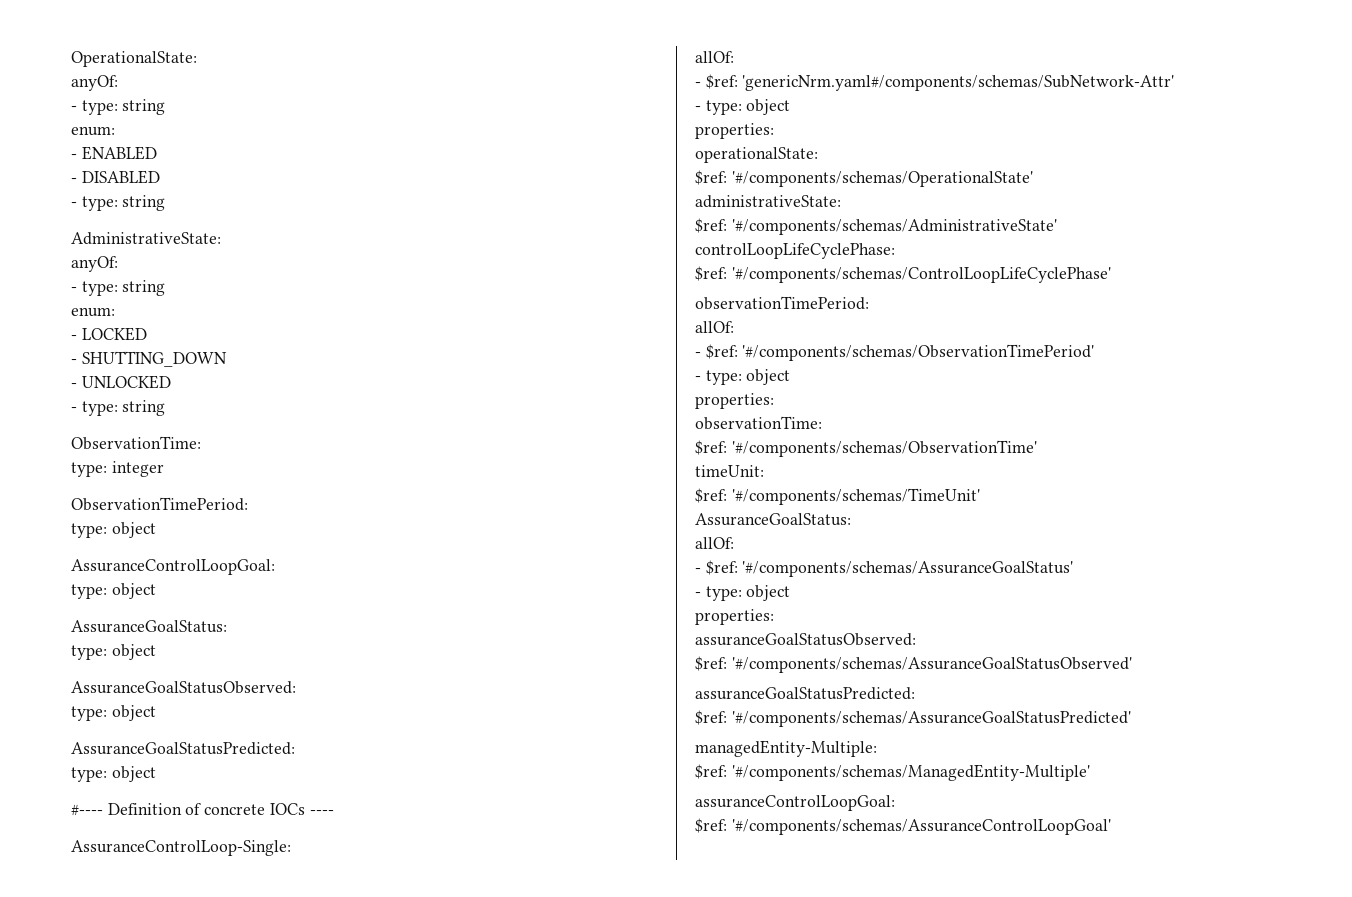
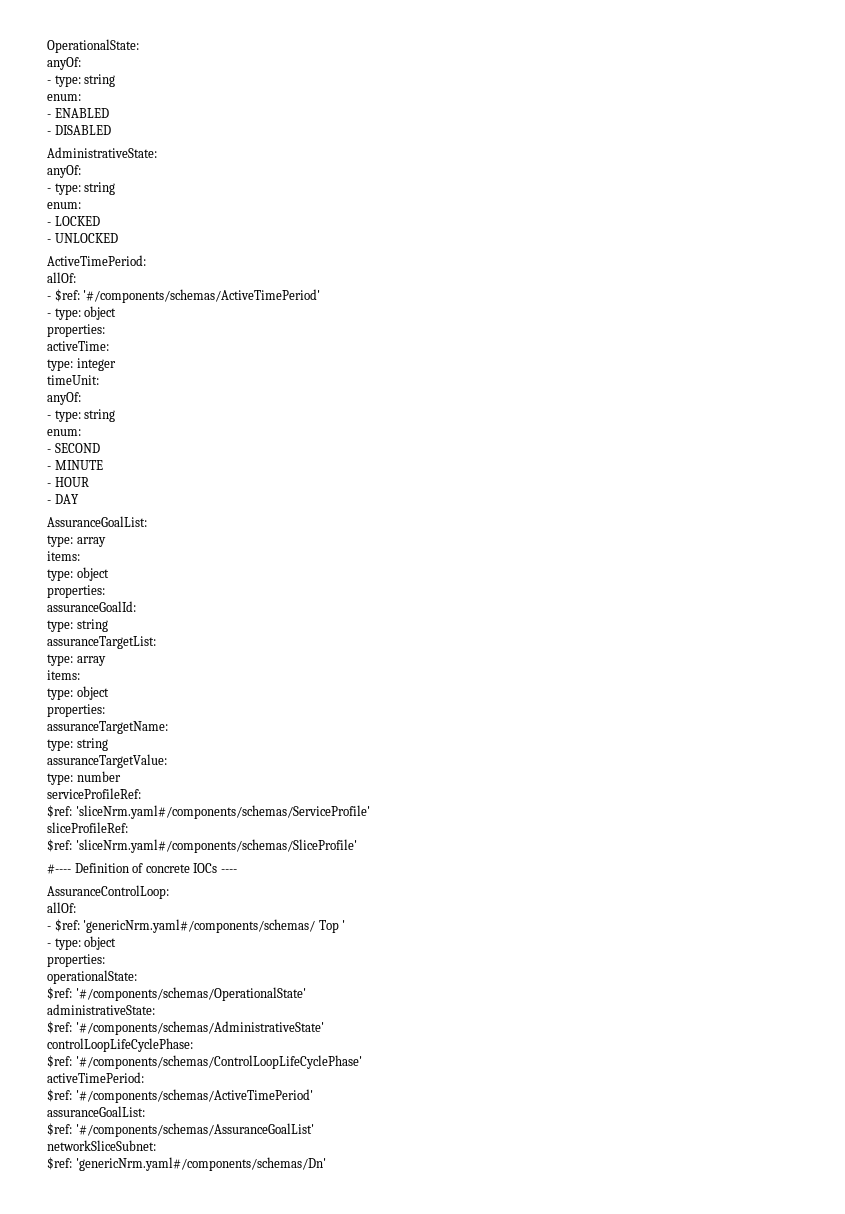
[71,195,166,211] // - type: string -> (111, 130) none
[81,351,227,367] [71,375,171,389] [71,400,166,416] [71,436,201,450] [71,461,164,477] [71,497,248,511] [71,522,156,538] [71,559,275,575] [71,583,156,599] [71,620,227,633] [71,644,156,660] [71,681,296,694] [71,705,156,721] [71,742,295,755] [71,766,156,782] SHUTTING_DOWN // - UNLOCKED // - type: string // ObservationTime: // type: integer // ObservationTimePeriod: // type: object // AssuranceControlLoopGoal: // type: object // AssuranceGoalStatus: // type: object // AssuranceGoalStatusObserved: // type: object // AssuranceGoalStatusPredicted: // type: object -> [54,233,118,243] [47,255,146,266] [47,272,76,283] [47,289,321,303] [47,306,117,320] [47,324,105,337] [47,341,109,351] [47,358,116,371] [47,375,99,385] [47,392,81,405] [47,409,116,422] [47,429,81,436] [47,443,100,453] [47,460,103,470] [47,477,89,487] [47,494,79,504] [47,516,147,527] [47,535,106,547] [47,551,80,561] [47,567,109,581] [47,585,105,598] [47,601,136,612] [47,619,108,632] [47,636,156,649] [47,654,106,666] [47,670,80,680] [47,686,109,700] [47,704,105,717] [47,721,168,734] [47,738,108,751] [47,754,167,768] [47,771,121,785] [47,788,141,799] [47,805,370,819] [47,822,128,833] [47,839,357,853] UNLOCKED // ActiveTimePeriod: // allOf: // - $ref: '#/components/schemas/ActiveTimePeriod' // - type: object // properties: // activeTime: // type: integer // timeUnit: // anyOf: // - type: string // enum: // - SECOND // - MINUTE // - HOUR // - DAY // AssuranceGoalList: // type: array // items: // type: object // properties: // assuranceGoalId: // type: string // assuranceTargetList: // type: array // items: // type: object // properties: // assuranceTargetName: // type: string // assuranceTargetValue: // type: number // serviceProfileRef: // $ref: 'sliceNrm.yaml#/components/schemas/ServiceProfile' // sliceProfileRef: // $ref: 'sliceNrm.yaml#/components/schemas/SliceProfile'
[71,840,291,856] [695,51,734,63] [695,74,1175,91] AssuranceControlLoop-Single: // allOf: // - $ref: 'genericNrm.yaml#/components/schemas/SubNetwork-Attr' -> [47,885,169,899] [47,902,76,913] [47,919,346,933] AssuranceControlLoop: // allOf: // - $ref: 'genericNrm.yaml#/components/schemas/ Top '
[695,296,869,310] [695,321,734,333] [695,344,1095,361] [695,369,791,385] [695,393,774,409] [695,416,822,430] [695,440,1037,457] [695,465,764,477] [695,488,980,505] [695,513,851,526] [695,537,734,549] [695,560,1074,577] [695,585,791,601] [695,609,774,625] [695,633,916,646] [695,656,1132,673] [695,687,915,700] [695,710,1131,727] [695,740,877,757] [695,764,1090,781] [695,795,895,811] [695,818,1111,835] observationTimePeriod: // allOf: // - $ref: '#/components/schemas/ObservationTimePeriod' // - type: object // properties: // observationTime: // $ref: '#/components/schemas/ObservationTime' // timeUnit: // $ref: '#/components/schemas/TimeUnit' // AssuranceGoalStatus: // allOf: // - $ref: '#/components/schemas/AssuranceGoalStatus' // - type: object // properties: // assuranceGoalStatusObserved: // $ref: '#/components/schemas/AssuranceGoalStatusObserved' // assuranceGoalStatusPredicted: // $ref: '#/components/schemas/AssuranceGoalStatusPredicted' // managedEntity-Multiple: // $ref: '#/components/schemas/ManagedEntity-Multiple' // assuranceControlLoopGoal: // $ref: '#/components/schemas/AssuranceControlLoopGoal' -> [47,1072,144,1083] [47,1089,313,1103] [47,1106,145,1117] [47,1123,314,1137] [47,1140,156,1151] [47,1157,326,1171] activeTimePeriod: // $ref: '#/components/schemas/ActiveTimePeriod' // assuranceGoalList: // $ref: '#/components/schemas/AssuranceGoalList' // networkSliceSubnet: // $ref: 'genericNrm.yaml#/components/schemas/Dn'

